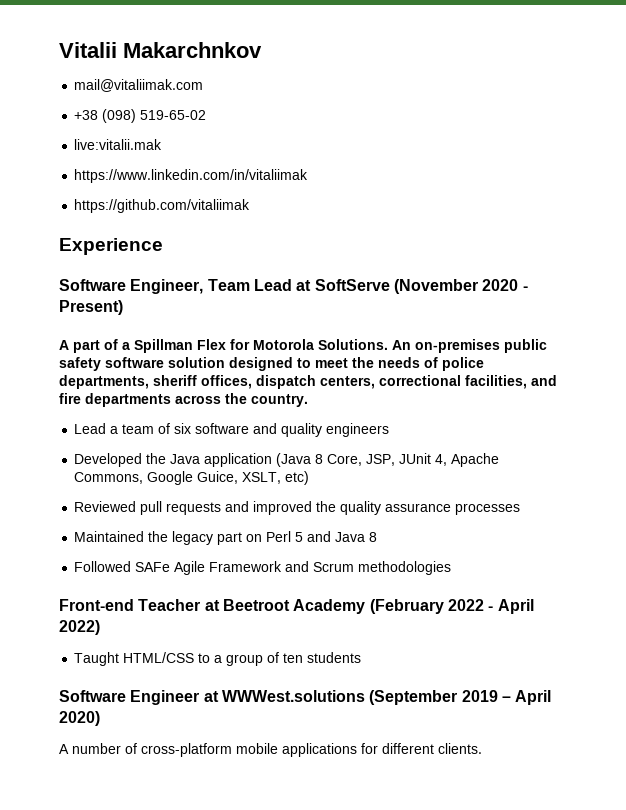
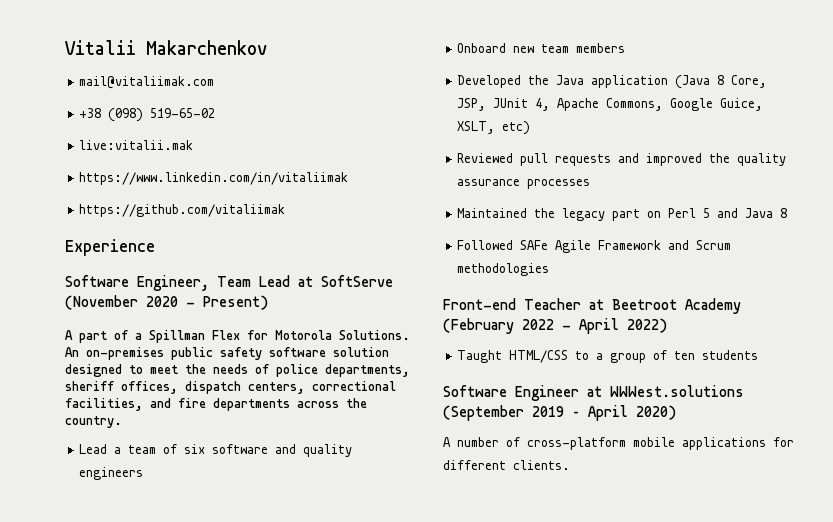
[123,42,262,58] Makarchnkov -> [146,40,267,55] Makarchenkov
(390, 430) none -> [457,43,626,53] // Onboard new team members

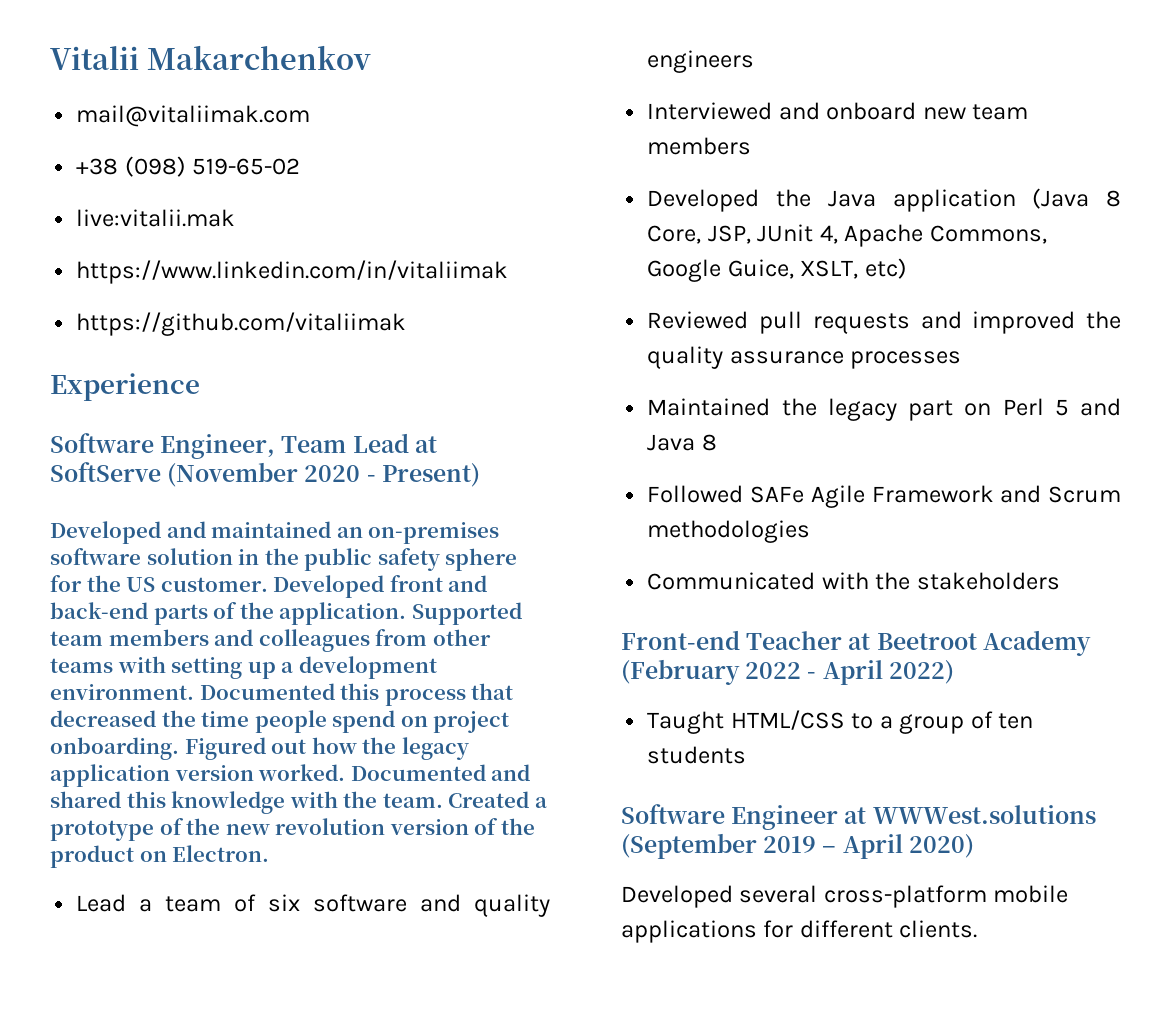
[65,330,410,343] [65,347,389,360] [65,364,410,377] [65,381,396,394] [65,398,367,411] [65,416,122,428] A part of a Spillman Flex for Motorola Solutions. An on-premises public safety software solution designed to meet the needs of police departments, sheriff offices, dispatch centers, correctional facilities, and fire departments across the country. -> [50,521,500,544] [50,548,518,571] [50,575,488,598] [50,602,522,625] [50,629,491,652] [50,656,437,679] [50,683,514,706] [50,710,510,733] [50,737,469,760] [50,764,531,787] [50,791,547,814] [50,818,535,841] [50,845,270,868] Developed and maintained an on-premises software solution in the public safety sphere for the US customer. Developed front and back-end parts of the application. Supported team members and colleagues from other teams with setting up a development environment. Documented this process that decreased the time people spend on project onboarding. Figured out how the legacy application version worked. Documented and shared this knowledge with the team. Created a prototype of the new revolution version of the product on Electron.
[457,43,507,53] Onboard -> [647,102,917,120] Interviewed and onboard
(550, 269) none -> [647,572,1060,590] // Communicated with the stakeholders
[443,437,520,447] A number of -> [621,885,818,908] Developed several

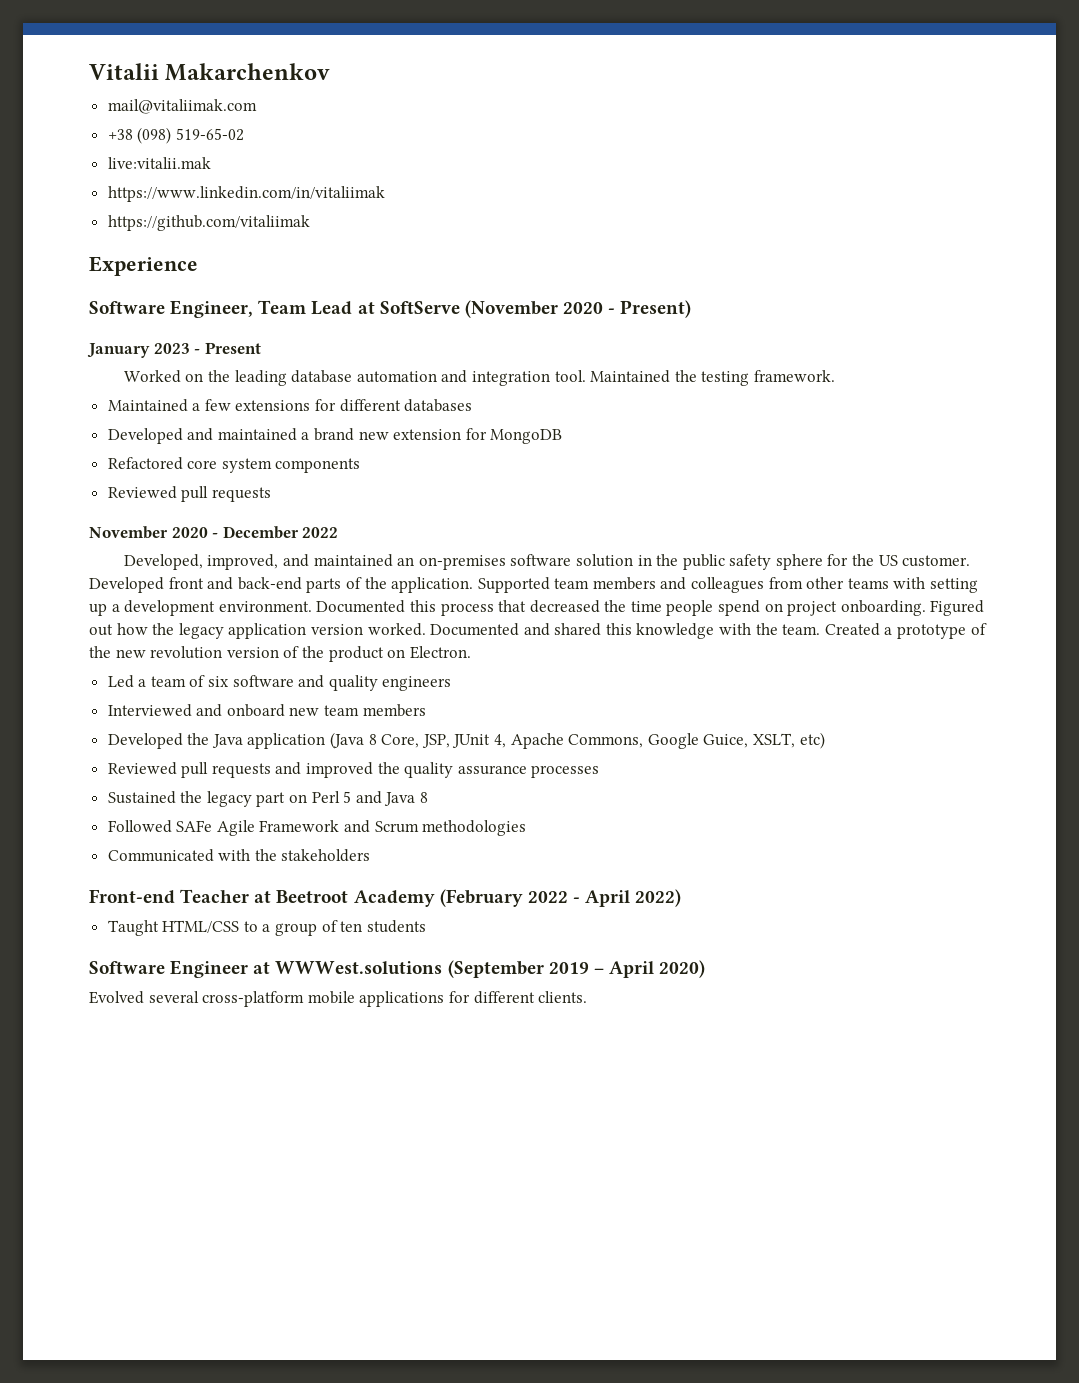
[50,521,161,544] Developed -> [87,342,261,358] [123,370,835,386] [107,399,473,412] [107,428,563,444] [107,457,361,473] [107,486,271,502] [89,526,339,539] [123,554,279,570] January 2023 - Present // Worked on the leading database automation and integration tool. Maintained the testing framework. // Maintained a few extensions for different databases // Developed and maintained a brand new extension for MongoDB // Refactored core system components // Reviewed pull requests // November 2020 - December 2022 // Developed, improved,
[76,894,127,912] Lead -> [107,675,134,688] Led
[647,398,771,416] Maintained -> [107,791,176,804] Sustained
[621,885,733,908] Developed -> [89,991,144,1004] Evolved

